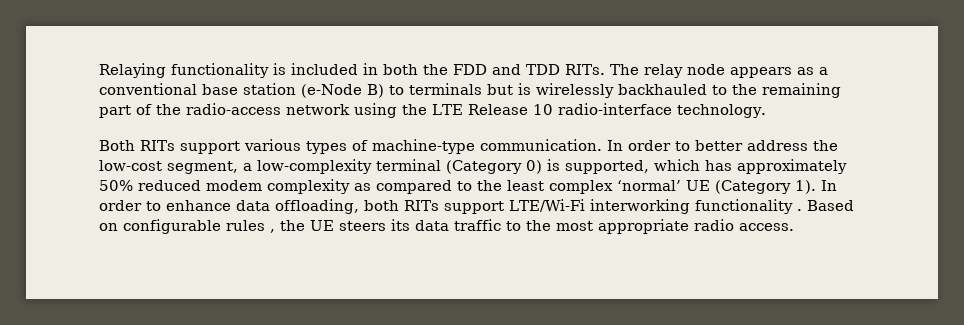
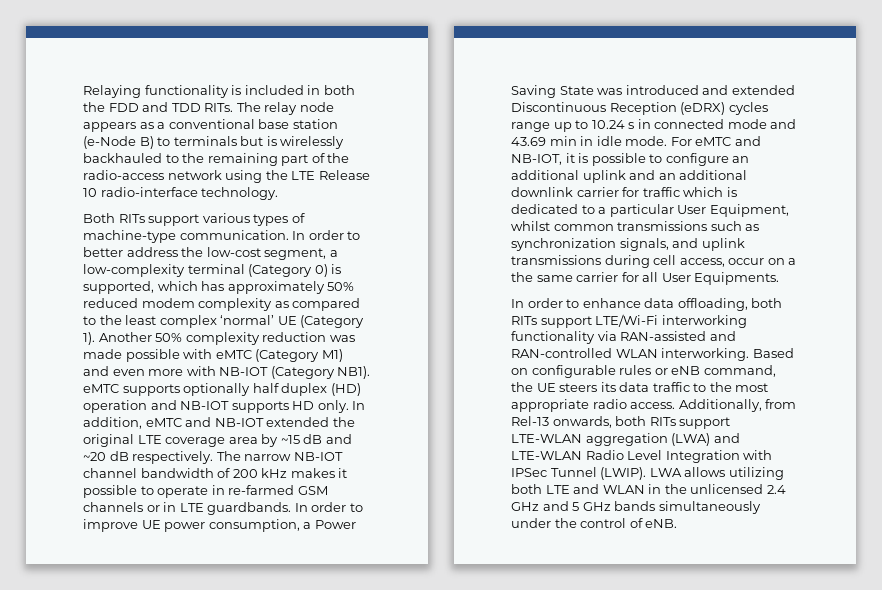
(816, 187) none -> [98,332,355,345] [83,349,343,362] [83,366,371,379] [83,383,361,396] [83,400,366,413] [83,417,355,429] [83,434,352,447] [83,451,343,464] [83,468,348,478] [83,485,328,498] [83,502,363,515] [83,519,356,532] [511,85,795,98] [511,102,768,115] [511,119,797,132] [511,136,761,146] [511,153,750,166] [511,170,748,183] [511,187,737,197] [511,204,789,217] [511,221,760,231] [511,238,745,251] [511,255,797,268] [511,272,780,285] Another 50% complexity reduction was made possible with eMTC (Category M1) and even more with NB-IOT (Category NB1). eMTC supports optionally half duplex (HD) operation and NB-IOT supports HD only. In addition, eMTC and NB-IOT extended the original LTE coverage area by ~15 dB and ~20 dB respectively. The narrow NB-IOT channel bandwidth of 200 kHz makes it possible to operate in re-farmed GSM channels or in LTE guardbands. In order to improve UE power consumption, a Power Saving State was introduced and extended Discontinuous Reception (eDRX) cycles range up to 10.24 s in connected mode and 43.69 min in idle mode. For eMTC and NB-IOT, it is possible to configure an additional uplink and an additional downlink carrier for traffic which is dedicated to a particular User Equipment, whilst common transmissions such as synchronization signals, and uplink transmissions during cell access, occur on a the same carrier for all User Equipments. //
[796,209,802,211] . -> [597,331,736,341] [511,348,750,361] via RAN-assisted and RAN-controlled WLAN interworking.
[270,229,275,233] , -> [654,365,776,377] or eNB command,
(794, 227) none -> [678,399,797,412] [511,416,731,429] [511,433,740,446] [511,450,773,463] [511,467,784,480] [511,484,786,494] [511,501,761,514] [511,518,678,528] Additionally, from Rel-13 onwards, both RITs support LTE-WLAN aggregation (LWA) and LTE-WLAN Radio Level Integration with IPSec Tunnel (LWIP). LWA allows utilizing both LTE and WLAN in the unlicensed 2.4 GHz and 5 GHz bands simultaneously under the control of eNB.

